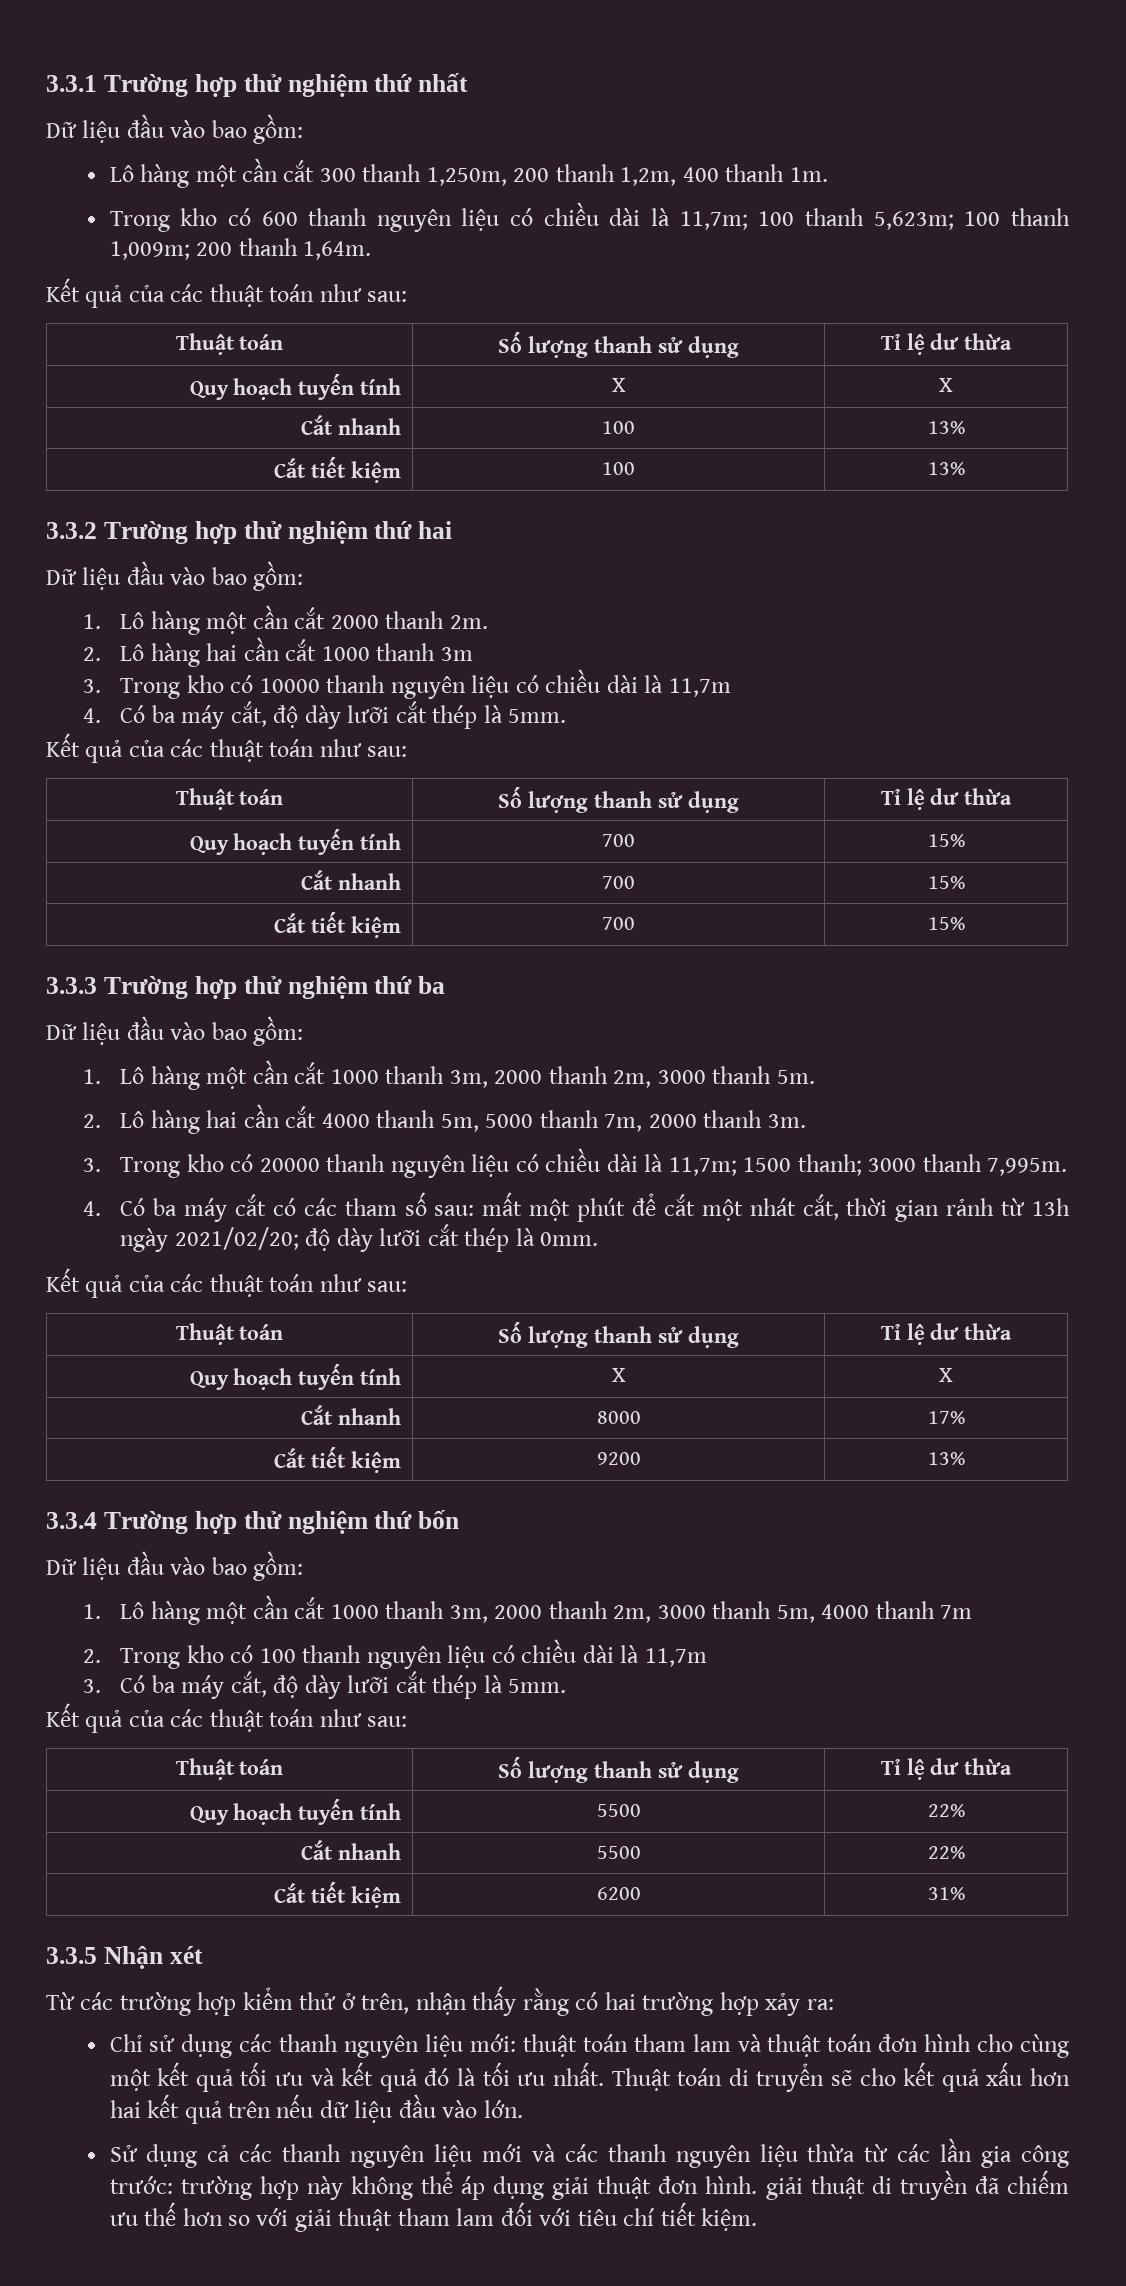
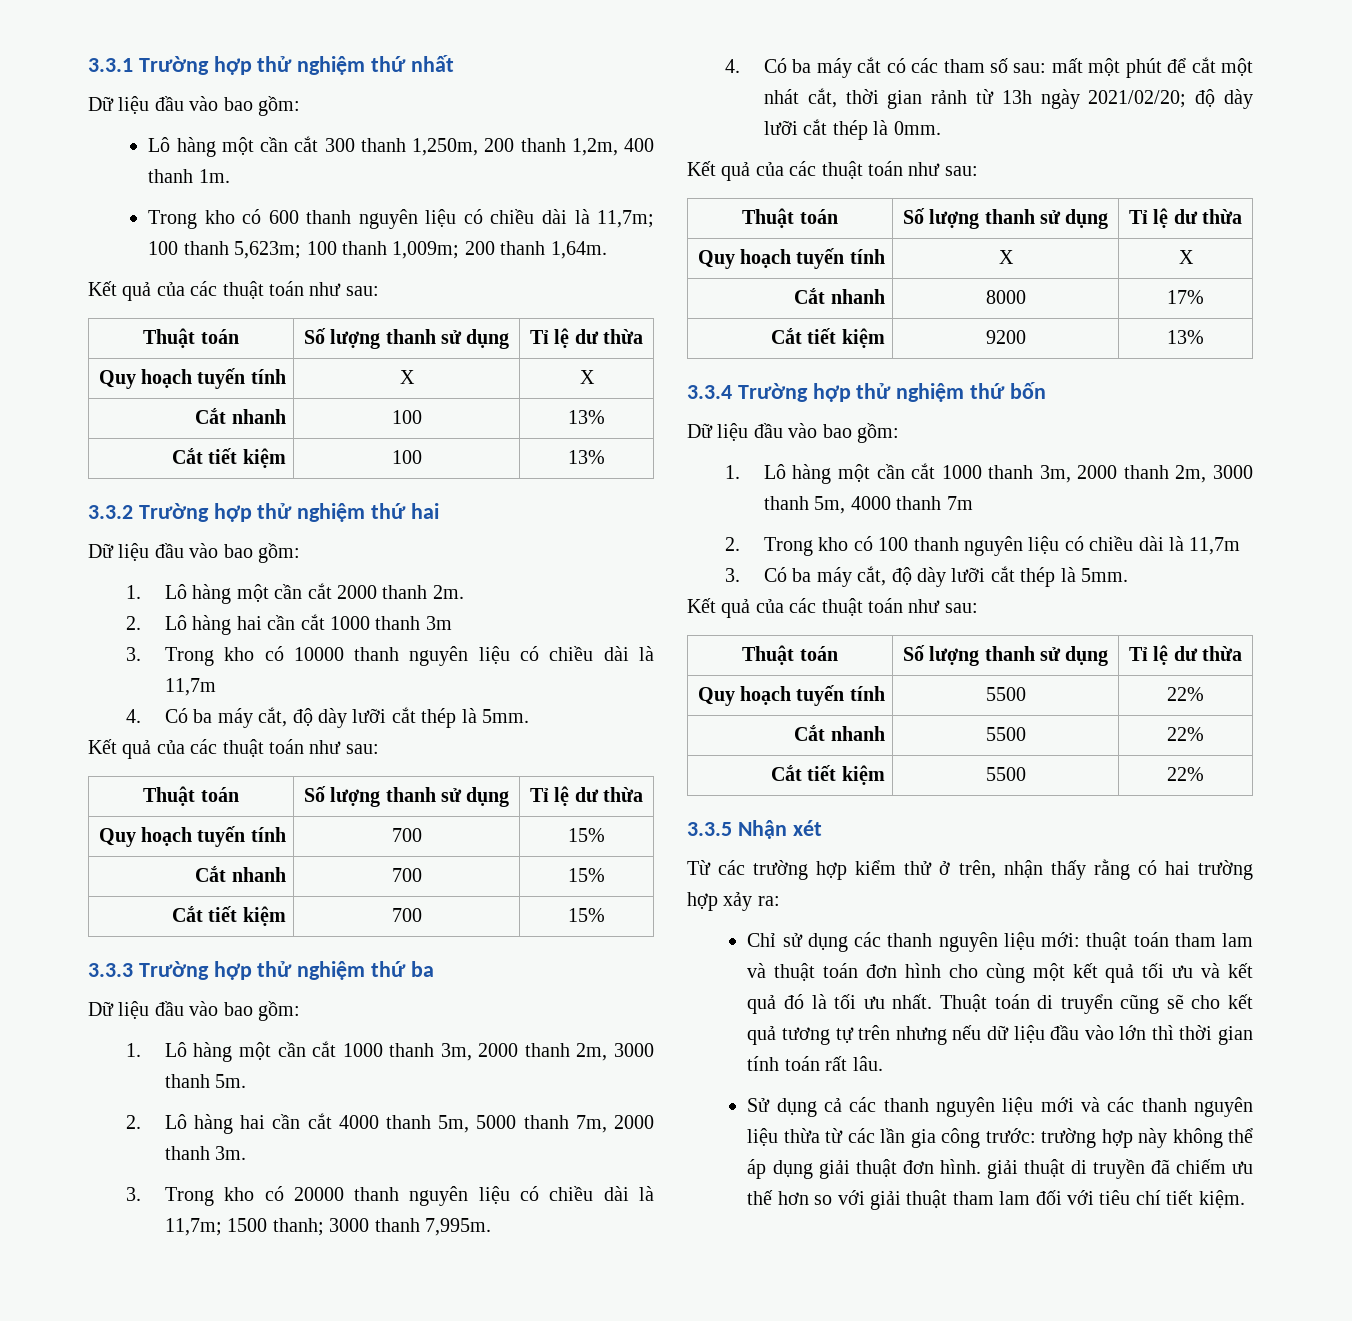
[596,1887,641,1900] [927,1887,965,1900] 6200 | 31% -> [985,767,1026,781] [1167,767,1204,781] 5500 | 22%
(825, 2077) none -> [1120,994,1160,1014] cũng
[986,2062,1071,2086] [109,2094,271,2124] xấu hơn hai kết quả trên -> [782,1025,947,1045] tương tự trên nhưng
[483,2100,523,2118] lớn. -> [1119,1025,1253,1045] [747,1056,883,1071] lớn thì thời gian tính toán rất lâu.

